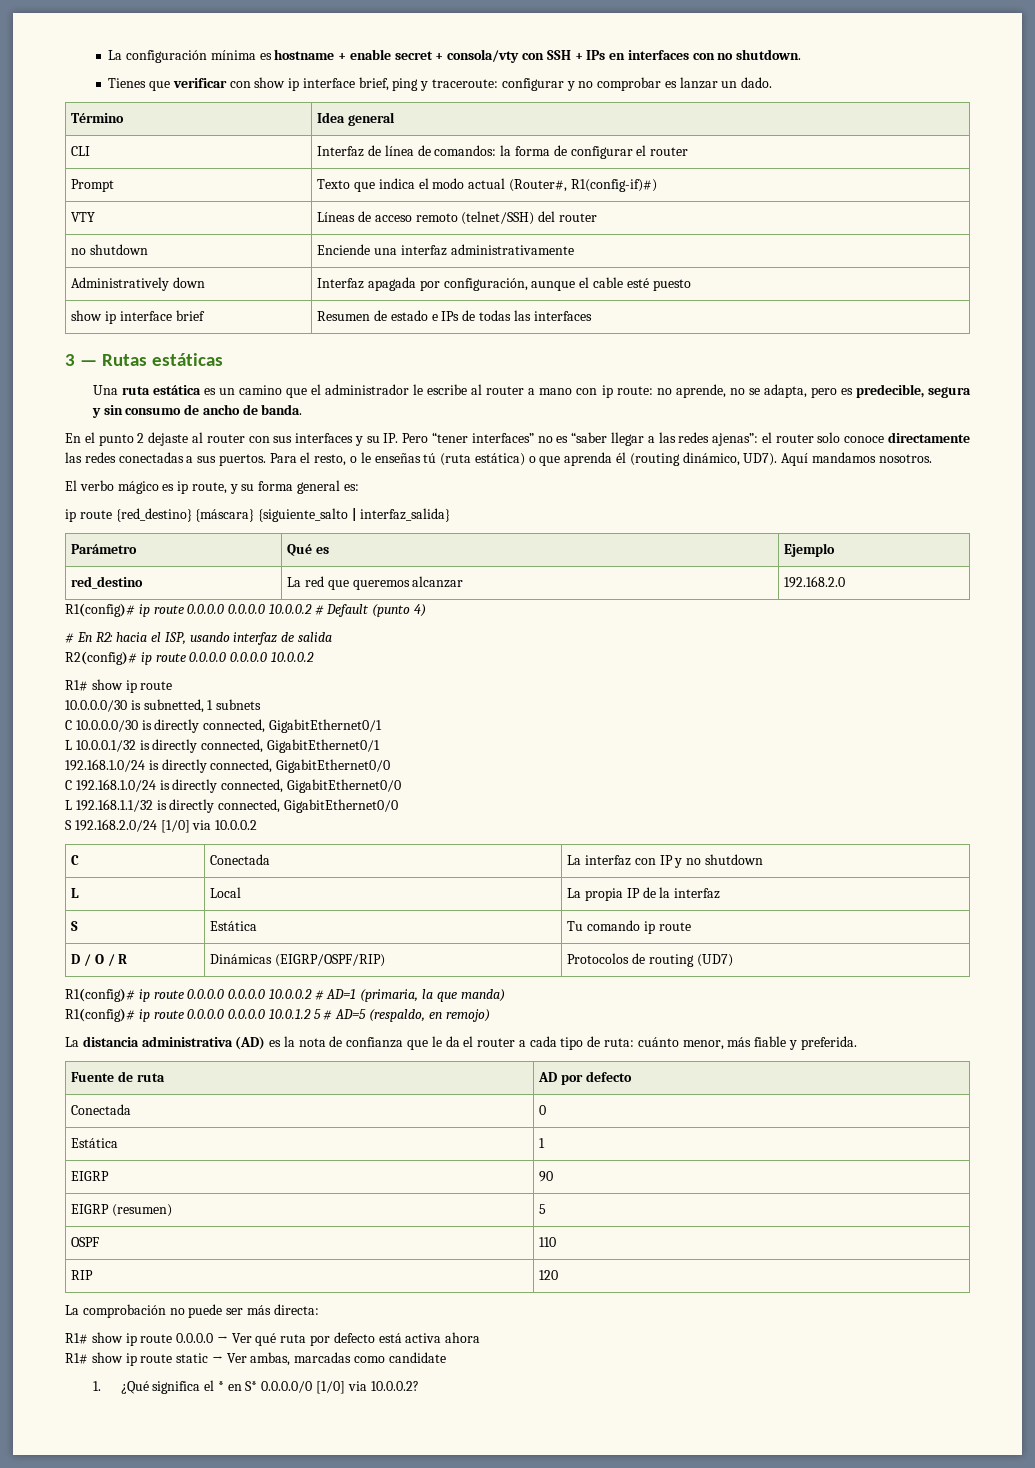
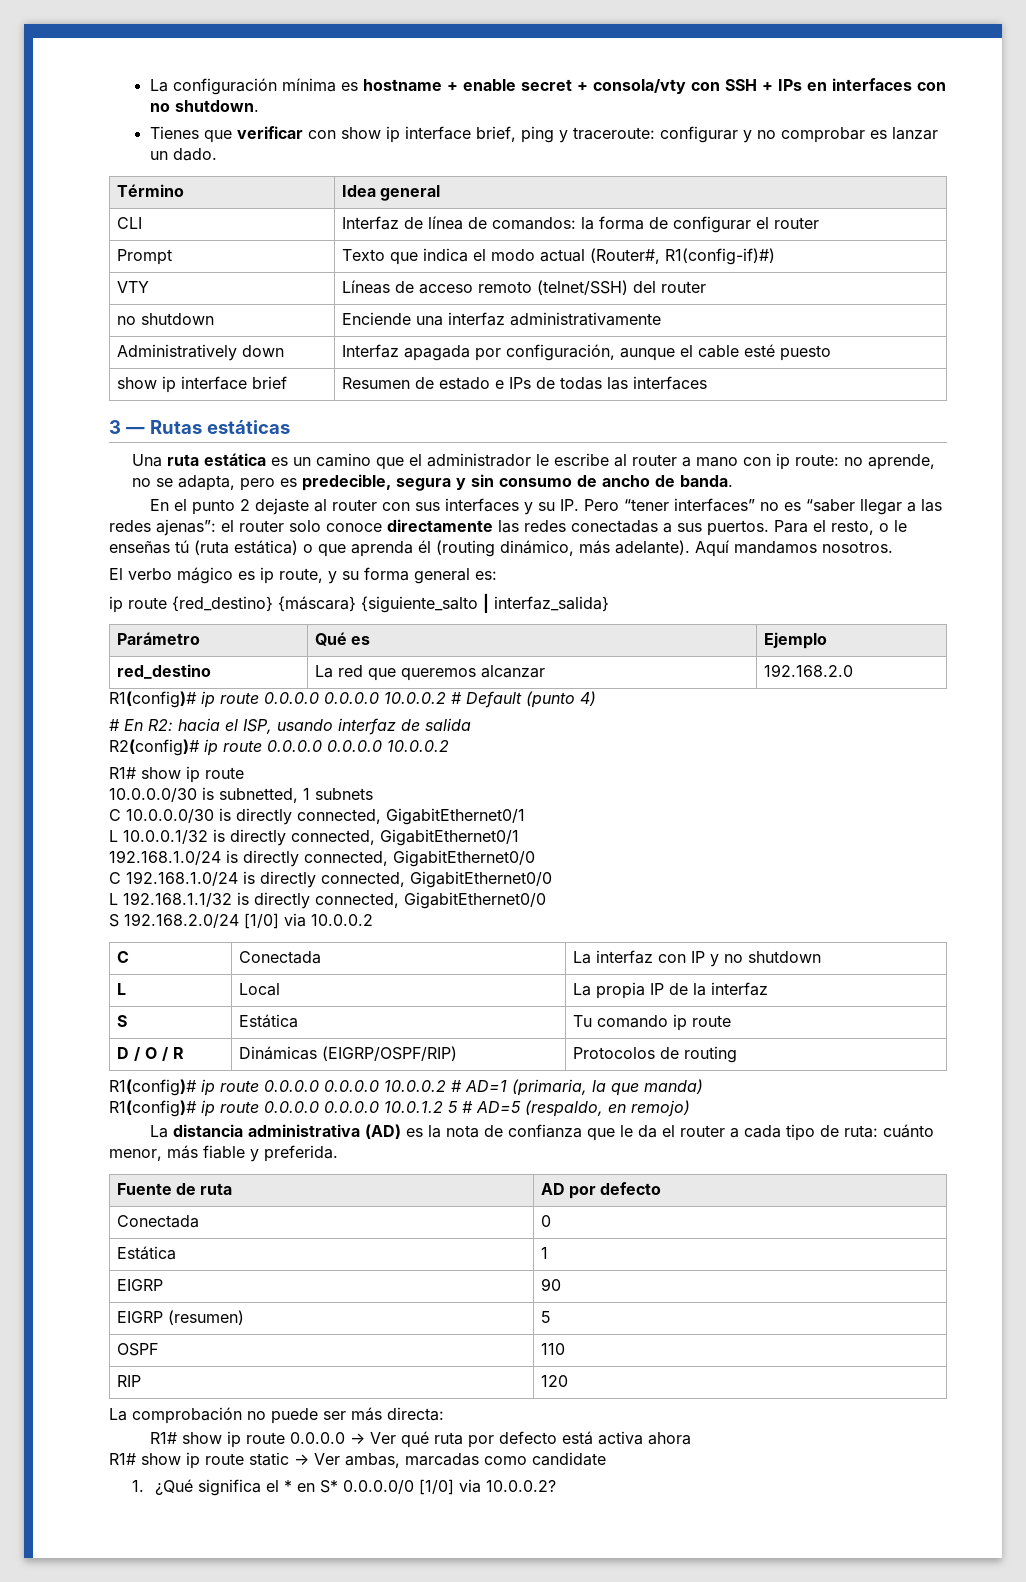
[743,453,778,466] UD7). -> [579,540,690,555] más adelante).
[696,954,733,967] (UD7) -> (737, 1054) none

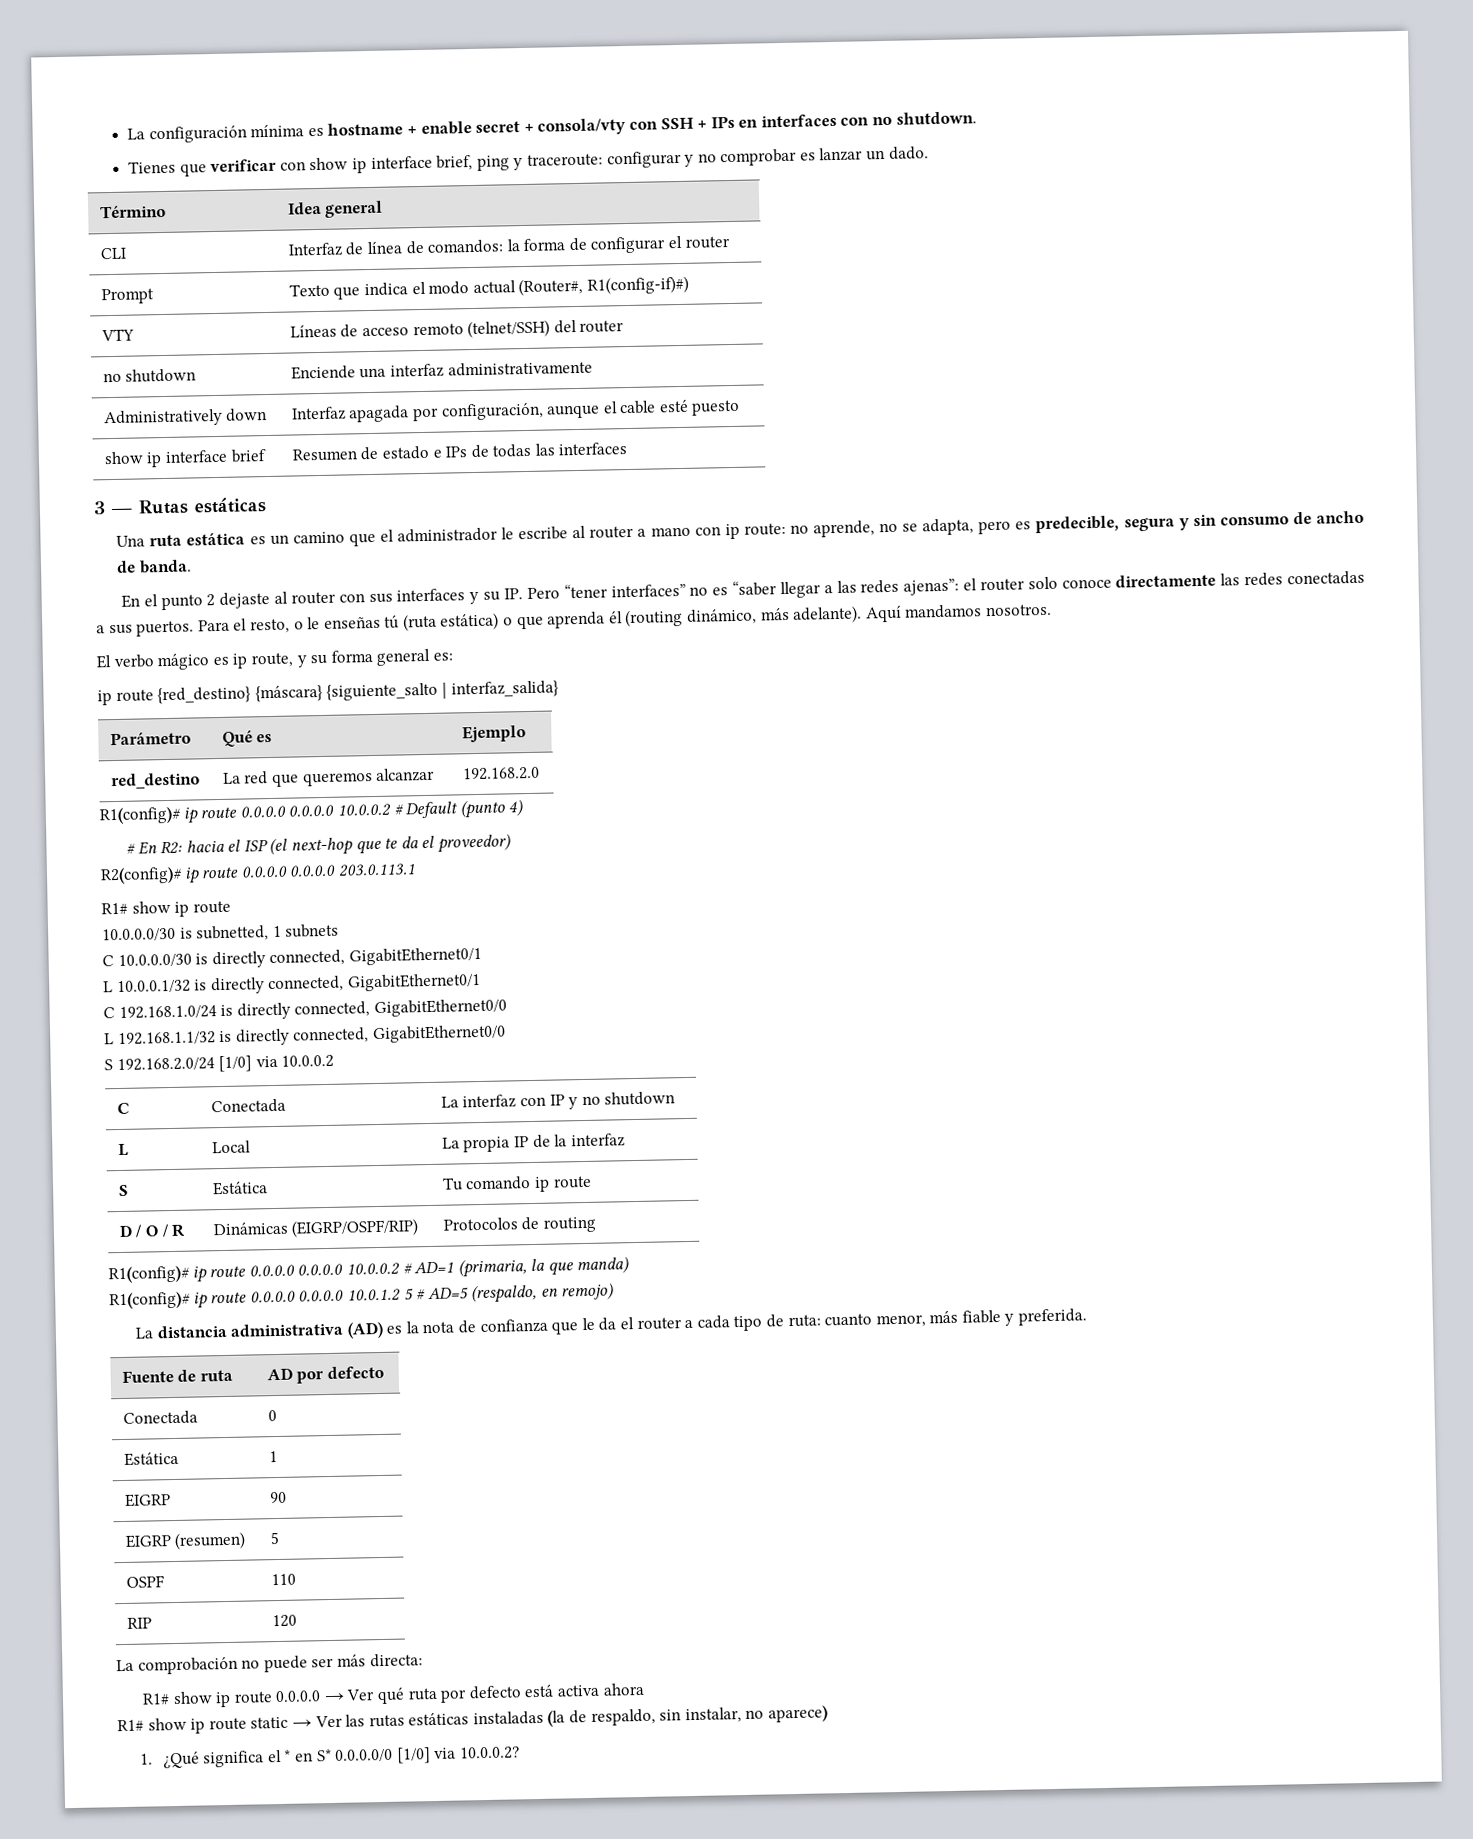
[243,718,471,735] ISP, usando interfaz de salida -> [243,833,511,856] ISP (el next-hop que te da el proveedor)
[387,740,449,752] 10.0.0.2 -> [337,863,416,877] 203.0.113.1
[109,850,535,867] // 192.168.1.0/24 is directly connected, GigabitEthernet0/0 -> (481, 982) none
[882,1124,934,1138] cuánto -> [824,1313,873,1327] cuanto
[345,1452,606,1468] ambas, marcadas como candidate -> [345,1705,829,1728] las rutas estáticas instaladas (la de respaldo, sin instalar, no aparece)

